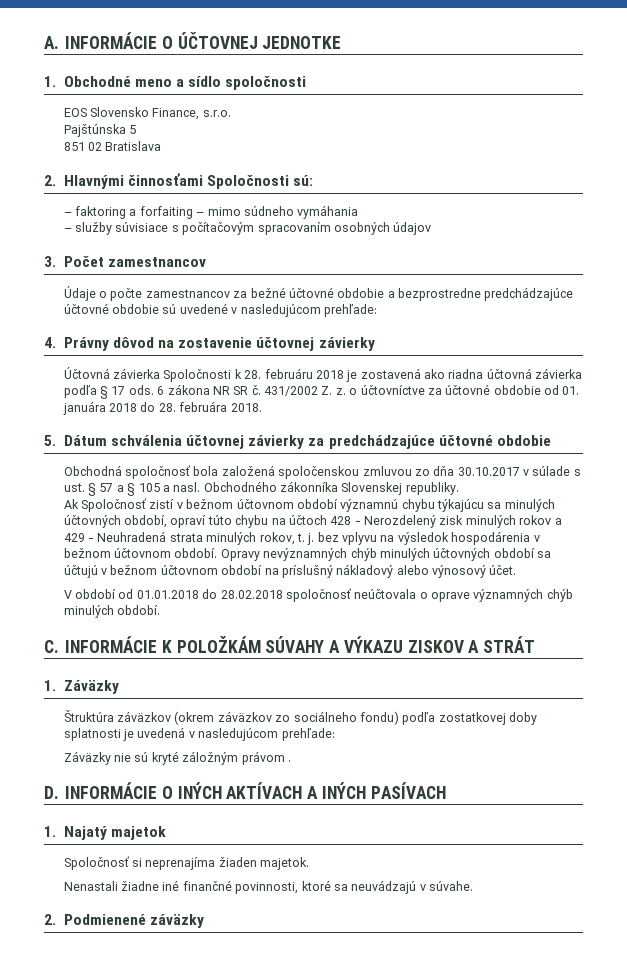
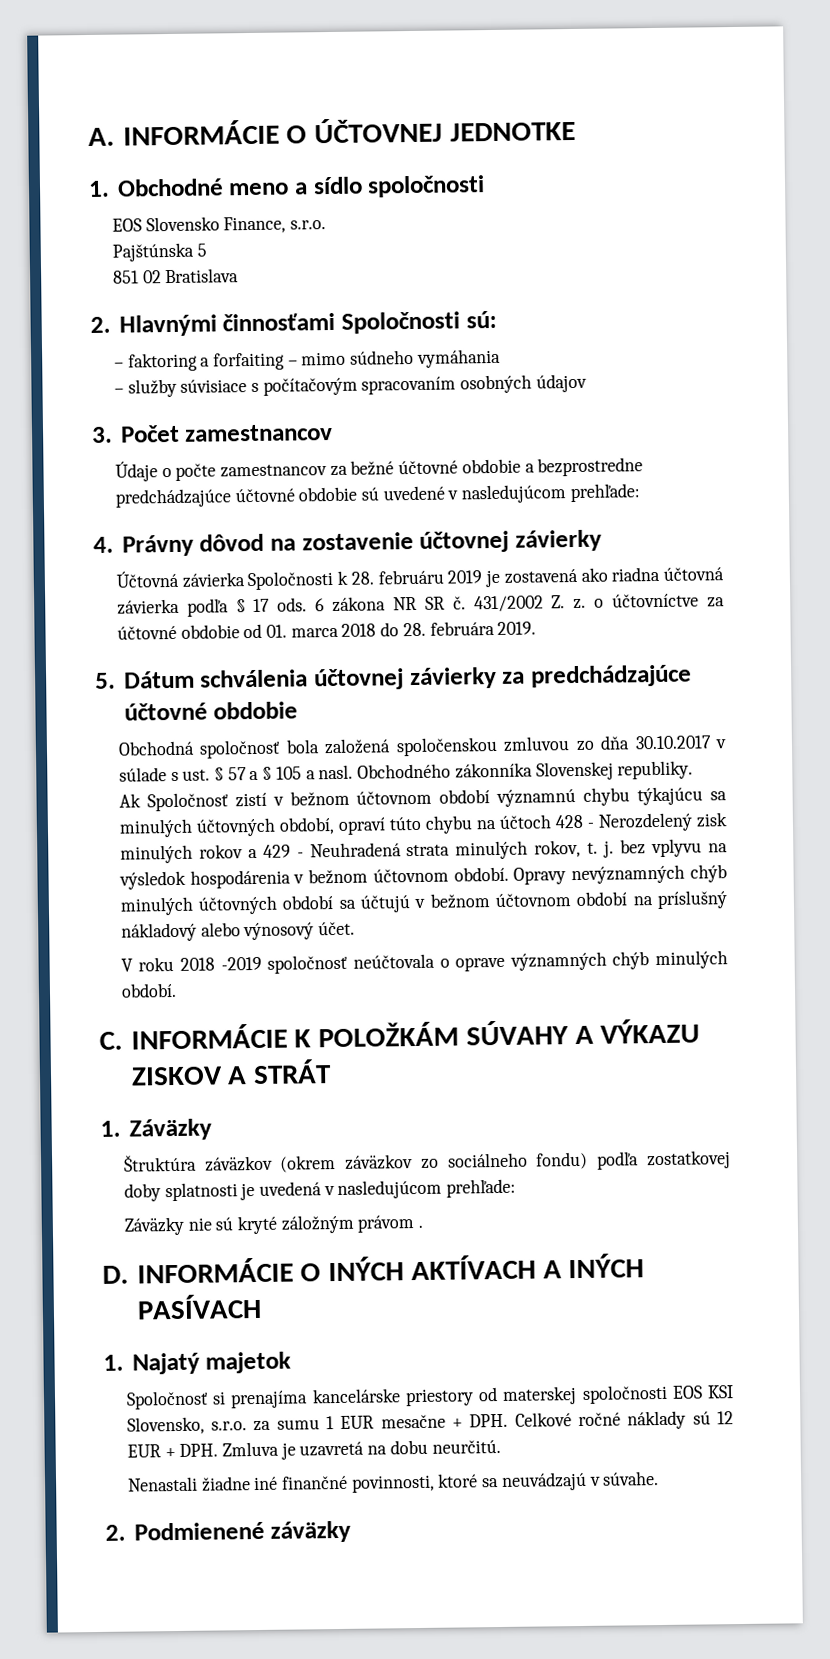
[315,370,344,379] 2018 -> [447,570,483,584] 2019
[62,401,106,415] januára -> [290,627,339,638] marca
[230,403,262,412] 2018. -> [497,621,537,635] 2019.
[75,589,283,599] období od 01.01.2018 do 28.02.2018 -> [138,956,262,972] roku 2018 -2019
[145,857,310,870] neprenajíma žiaden majetok. -> [230,1384,734,1409] [126,1410,734,1435] [126,1439,501,1460] prenajíma kancelárske priestory od materskej spoločnosti EOS KSI Slovensko, s.r.o. za sumu 1 EUR mesačne + DPH. Celkové ročné náklady sú 12 EUR + DPH. Zmluva je uzavretá na dobu neurčitú.

